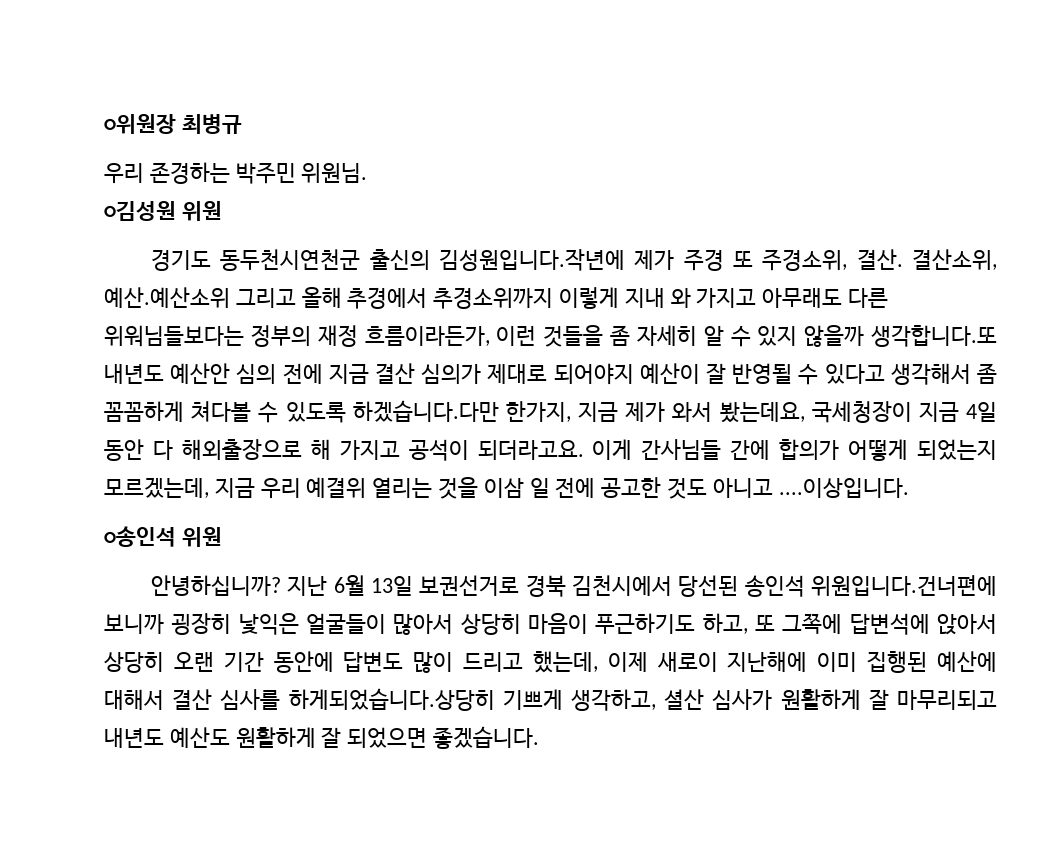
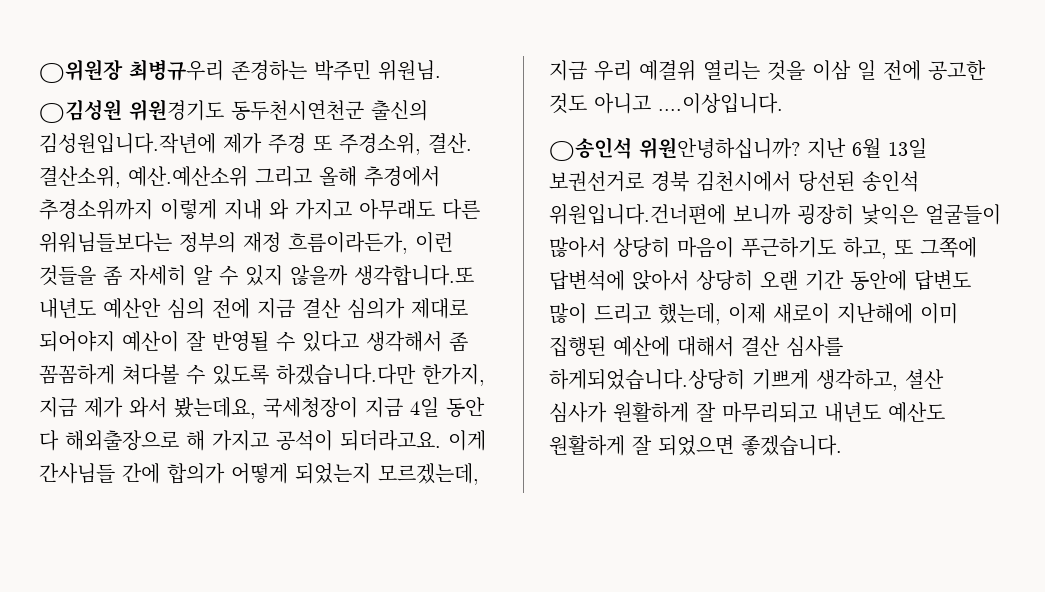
[181,114,242,134] [104,163,144,184] 최병규 // 우리 -> [129,59,224,81] 최병규우리
[181,201,222,221] [151,249,212,271] 위원 // 경기도 -> [129,99,224,121] 위원경기도
[181,527,222,547] [151,575,282,596] 위원 // 안녕하십니까? -> [639,137,800,159] 위원안녕하십니까?

